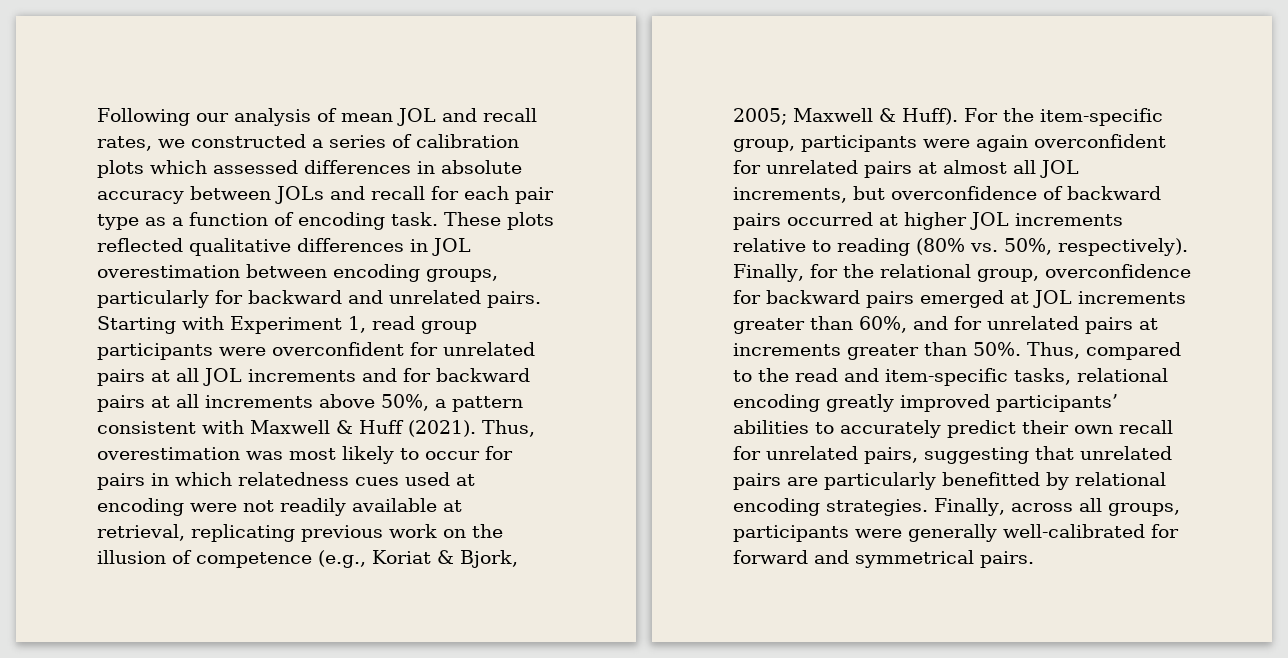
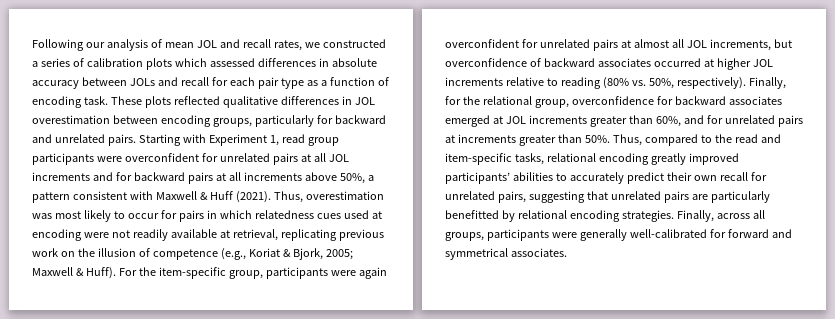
[733,213,781,230] pairs -> [597,58,651,67] associates
[866,291,914,308] pairs -> [728,96,782,105] associates
[980,551,1034,568] pairs. -> [510,248,567,257] associates.

